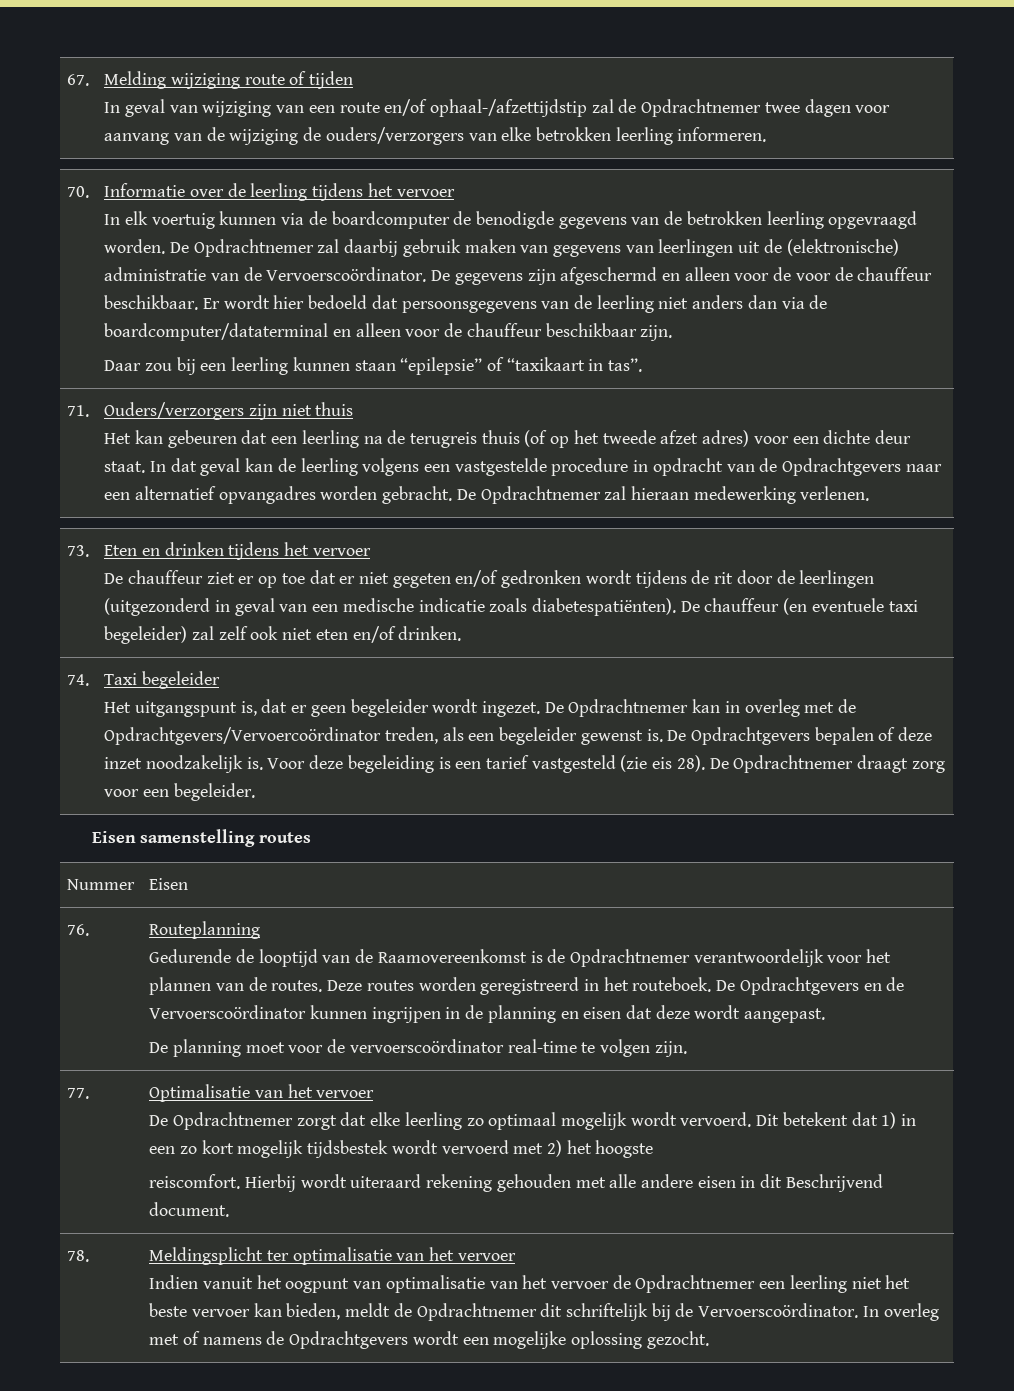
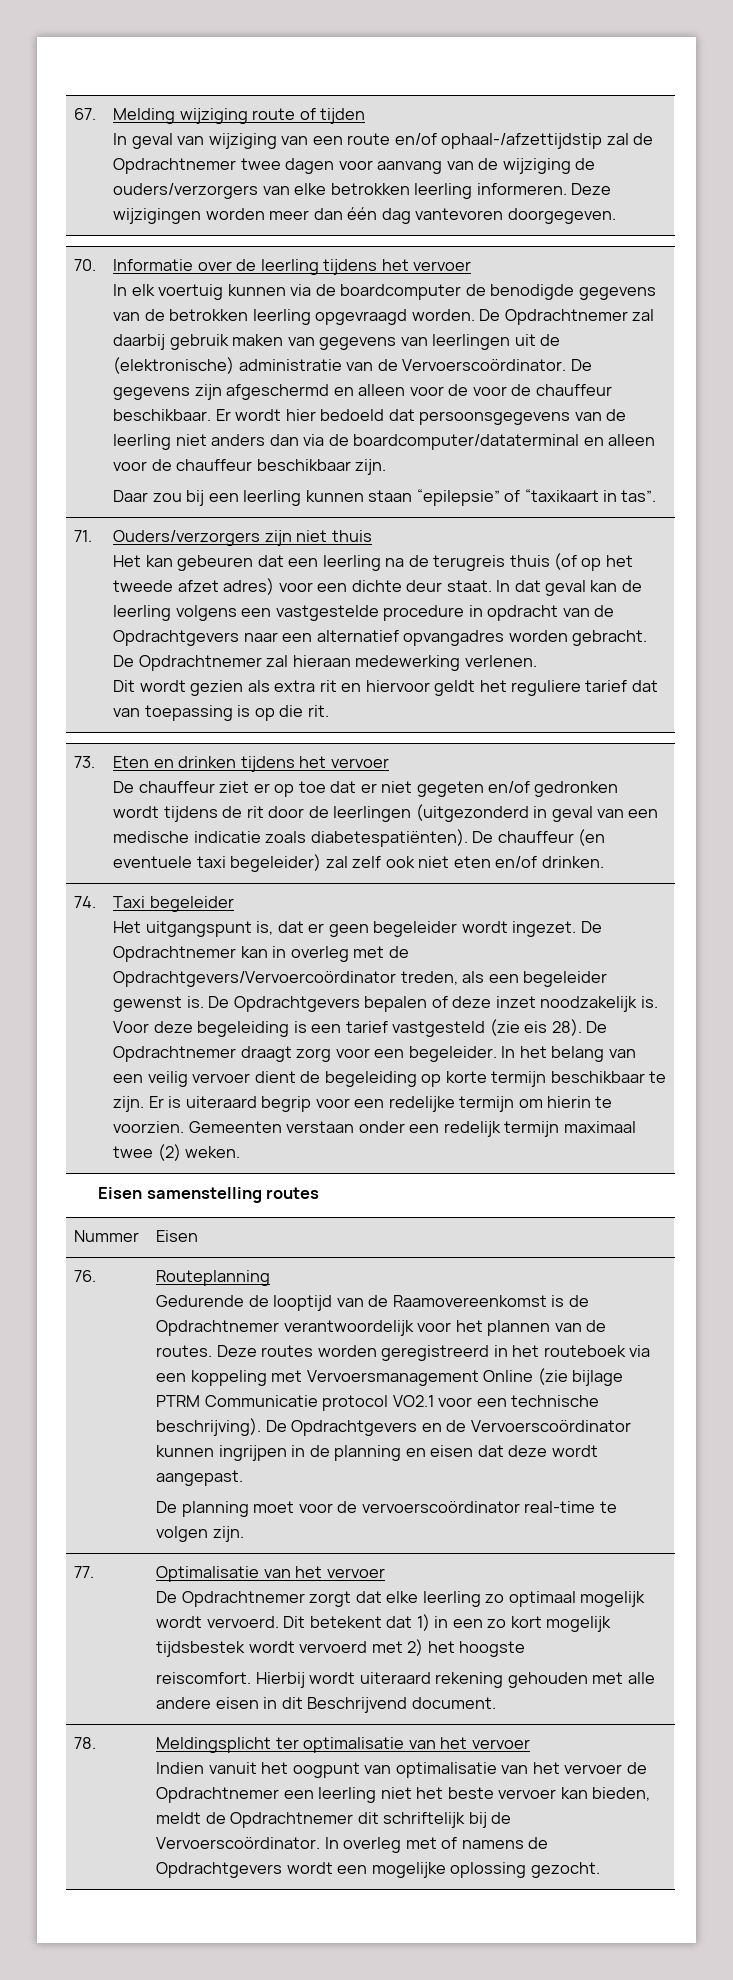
(767, 134) none -> [571,183,612,195] [113,207,616,224] Deze wijzigingen worden meer dan één dag vantevoren doorgegeven.
(870, 493) none -> [113,680,658,696] [113,705,329,721] // Dit wordt gezien als extra rit en hiervoor geldt het reguliere tarief dat van toepassing is op die rit.
(255, 792) none -> [501,1046,636,1062] [113,1071,666,1087] [113,1096,613,1112] [113,1121,636,1137] [113,1144,241,1161] In het belang van een veilig vervoer dient de begeleiding op korte termijn beschikbaar te zijn. Er is uiteraard begrip voor een redelijke termijn om hierin te voorzien. Gemeenten verstaan onder een redelijk termijn maximaal twee (2) weken.
[632,977,712,992] routeboek. -> [543,1345,651,1357] [156,1368,624,1386] [156,1395,600,1411] [156,1418,262,1436] routeboek via een koppeling met Vervoersmanagement Online (zie bijlage PTRM Communicatie protocol VO2.1 voor een technische beschrijving).

